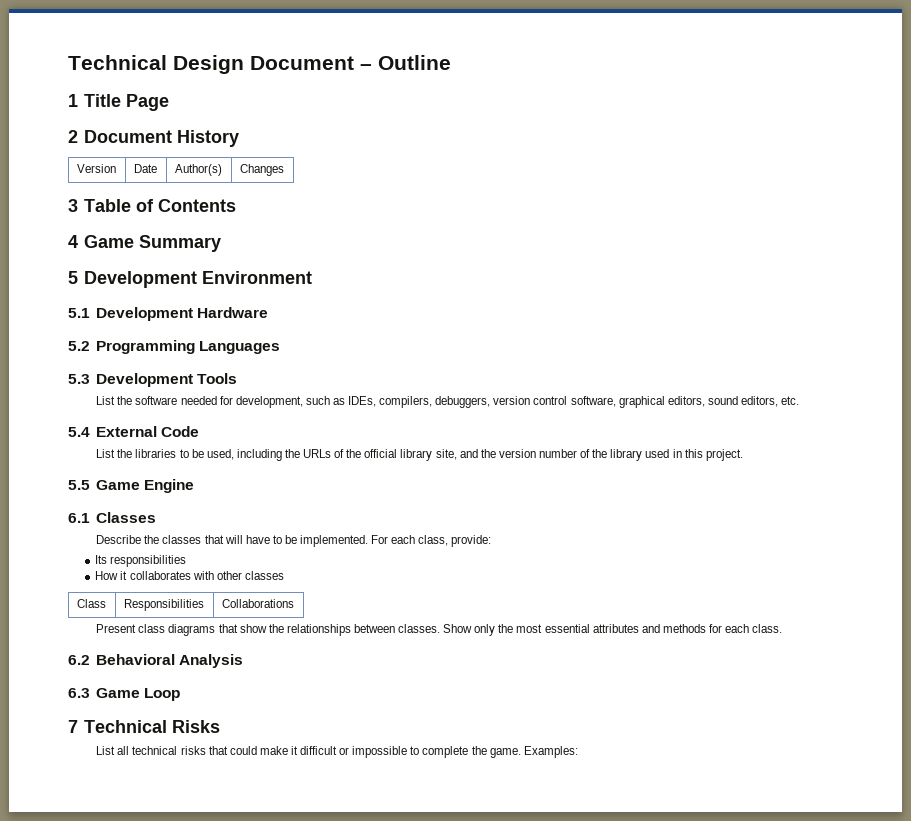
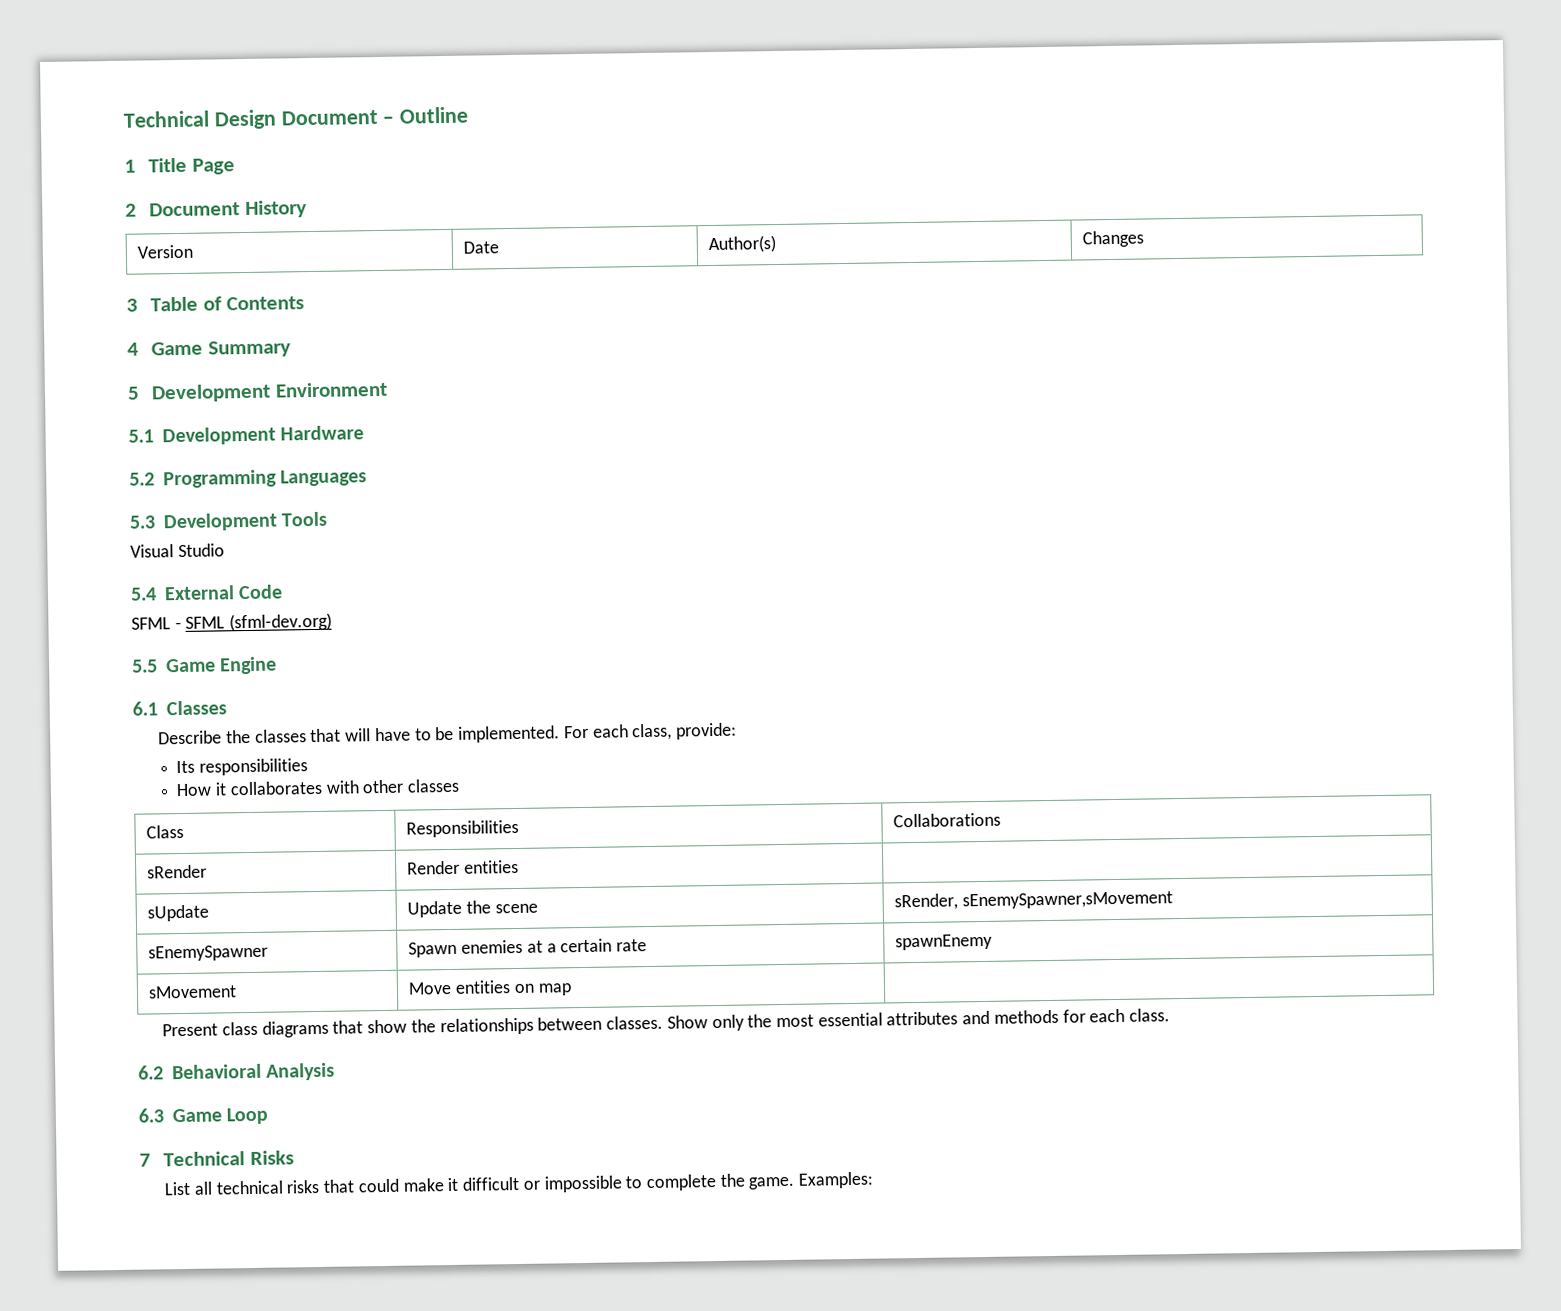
[96,396,800,408] [68,426,199,437] [96,449,743,461] List the software needed for development, such as IDEs, compilers, debuggers, version control software, graphical editors, sound editors, etc. // 5.4 External Code // List the libraries to be used, including the URLs of the official library site, and the version number of the library used in this project. -> [130,543,225,558] [130,584,284,601] [131,612,333,632] Visual Studio // 5.4 External Code // SFML - SFML (sfml-dev.org)
(294, 603) none -> [147,864,208,879] [407,859,520,875] [147,904,210,922] [407,900,538,918] [894,891,1174,911] [148,944,269,962] [408,938,648,958] [895,933,994,951] [148,985,238,999] [408,980,572,996] // sRender | Render entities | // sUpdate | Update the scene | sRender, sEnemySpawner,sMovement // sEnemySpawner | Spawn enemies at a certain rate | spawnEnemy // sMovement | Move entities on map |

